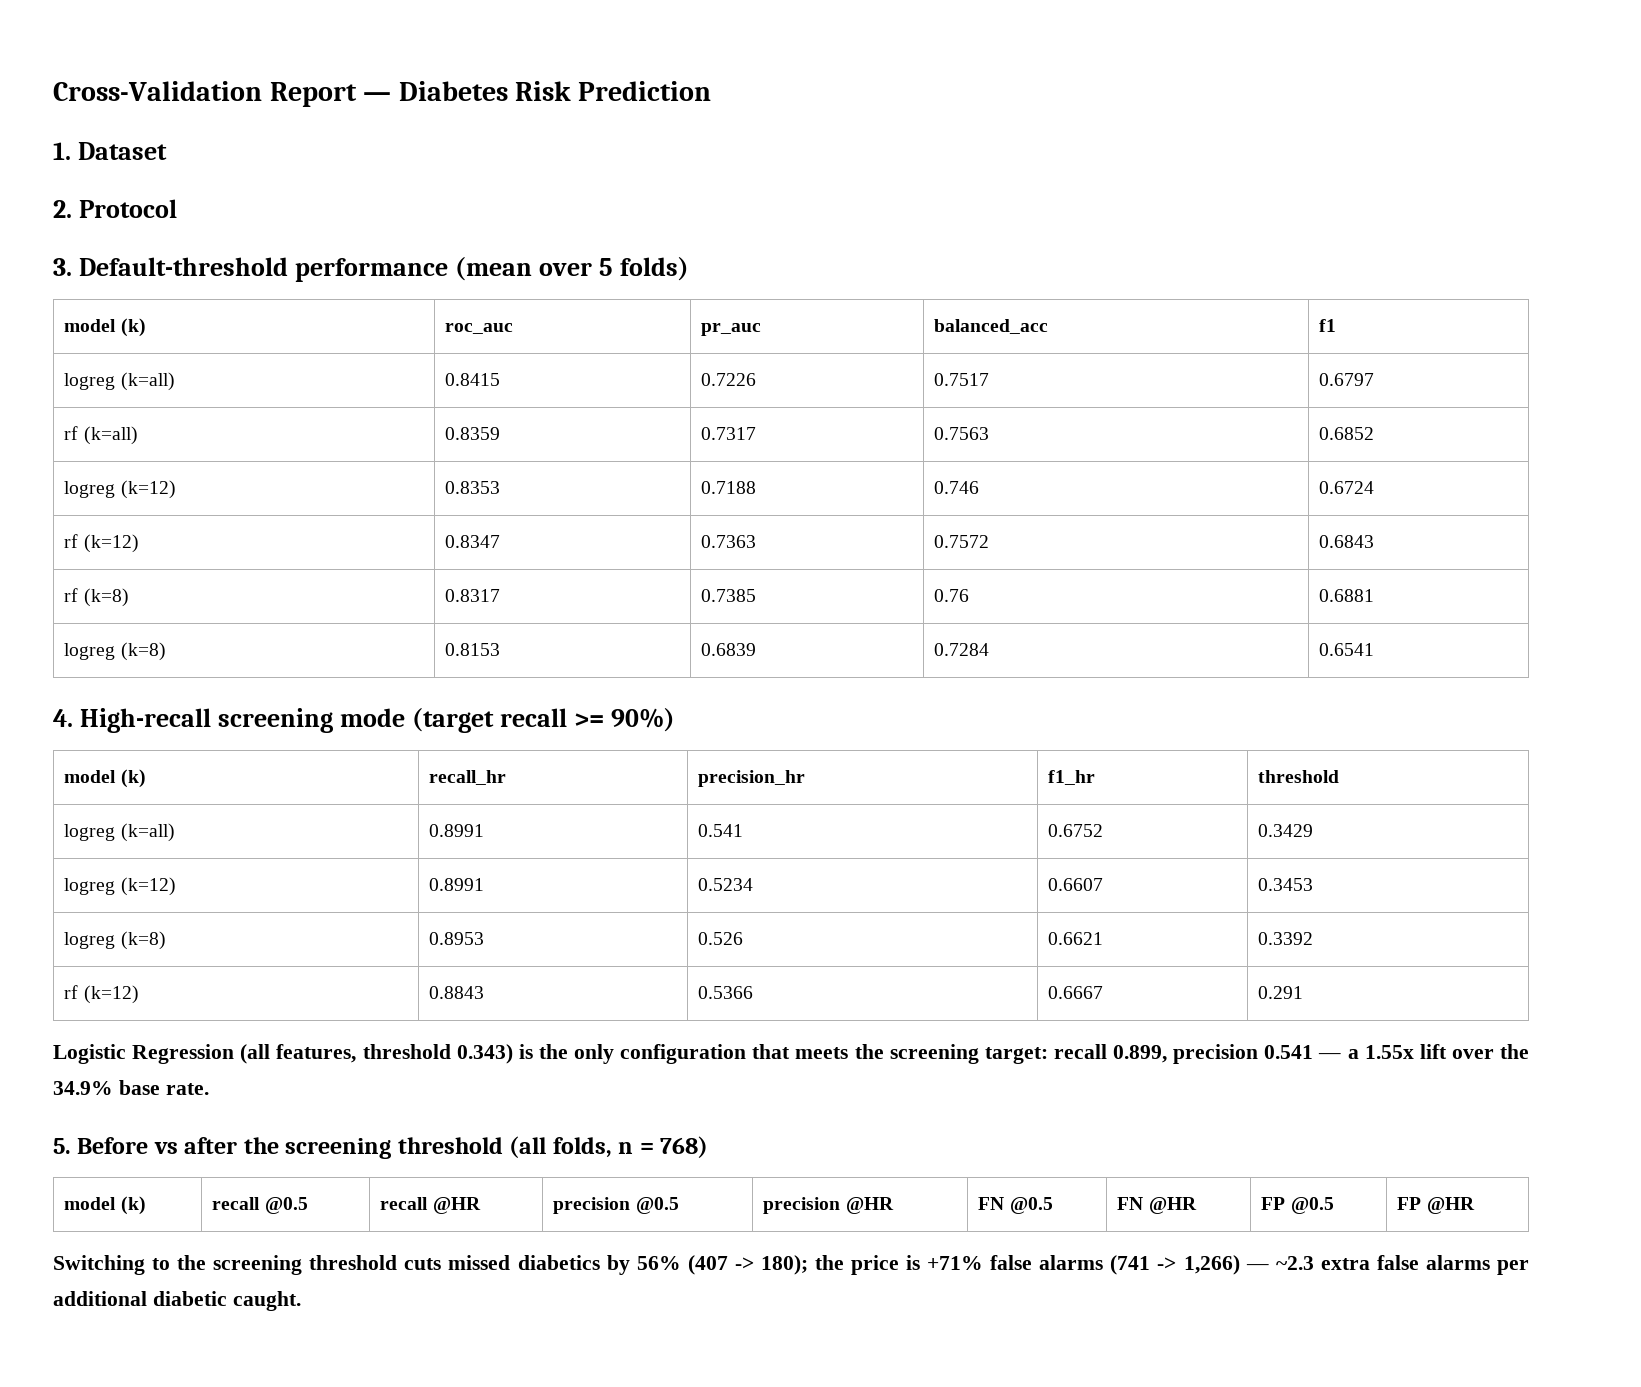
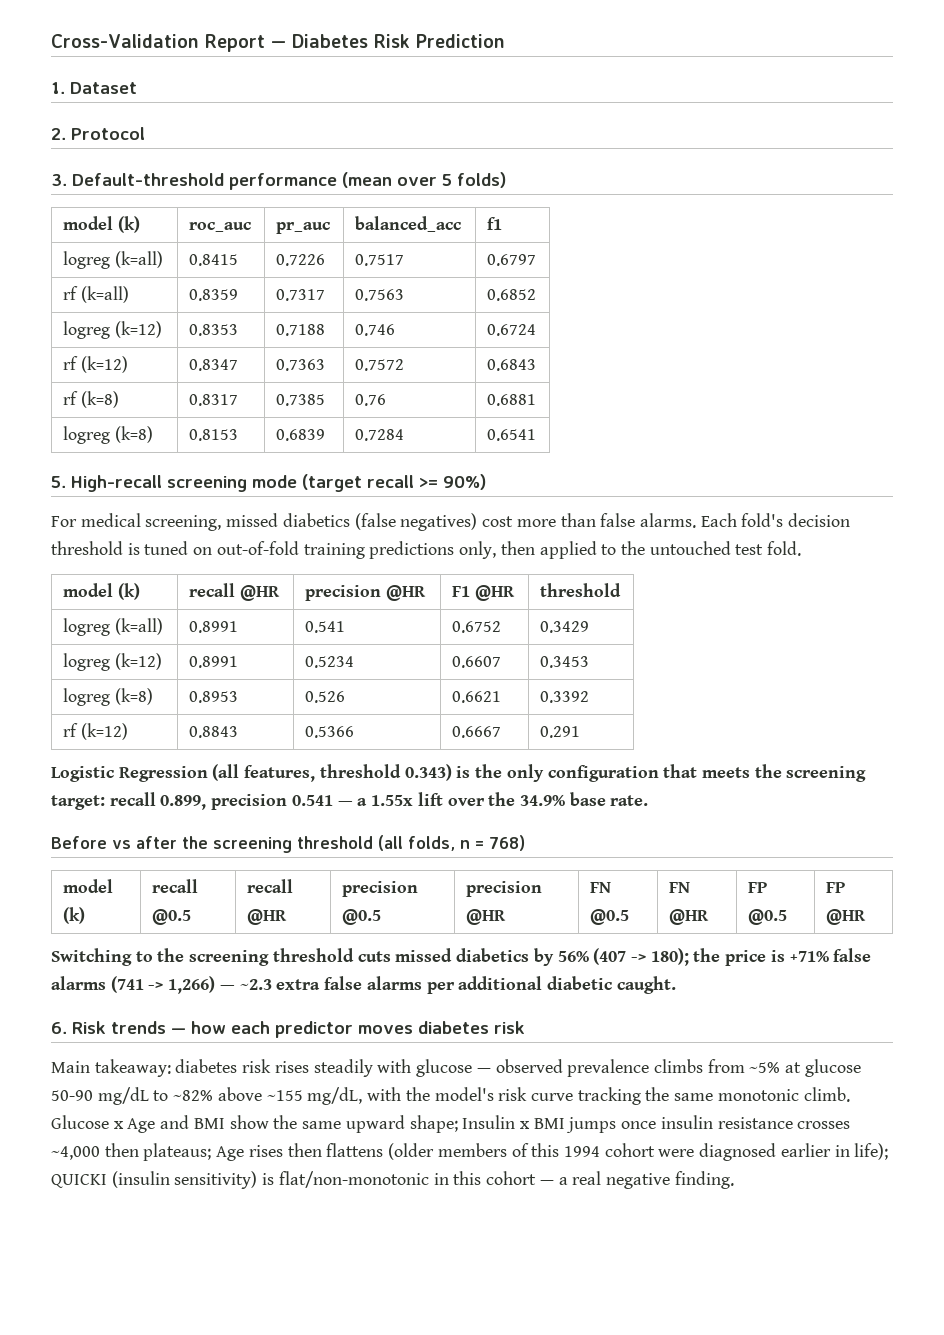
[53,709,73,727] 4. -> [51,476,66,488] 5.
[64,769,146,788] [429,770,507,785] [698,770,806,787] [1048,770,1096,785] // model (k) | recall_hr | precision_hr | f1_hr -> [51,513,851,531] [51,541,802,559] [63,583,140,600] [189,583,280,601] [305,585,426,601] [452,585,515,601] // For medical screening, missed diabetics (false negatives) cost more than false alarms. Each fold's decision threshold is tuned on out-of-fold training predictions only, then applied to the untouched test fold. // model (k) | recall @HR | precision @HR | F1 @HR
[53,1138,71,1154] 5. -> (649, 800) none
(301, 1301) none -> [51,1021,525,1038] [51,1059,861,1077] [51,1087,850,1105] [51,1115,851,1133] [51,1143,889,1161] [51,1171,734,1189] // 6. Risk trends — how each predictor moves diabetes risk // Main takeaway: diabetes risk rises steadily with glucose — observed prevalence climbs from ~5% at glucose 50-90 mg/dL to ~82% above ~155 mg/dL, with the model's risk curve tracking the same monotonic climb. Glucose x Age and BMI show the same upward shape; Insulin x BMI jumps once insulin resistance crosses ~4,000 then plateaus; Age rises then flattens (older members of this 1994 cohort were diagnosed earlier in life); QUICKI (insulin sensitivity) is flat/non-monotonic in this cohort — a real negative finding.

